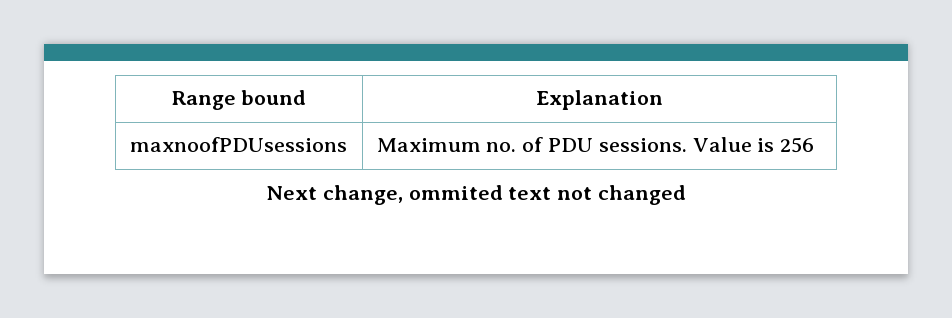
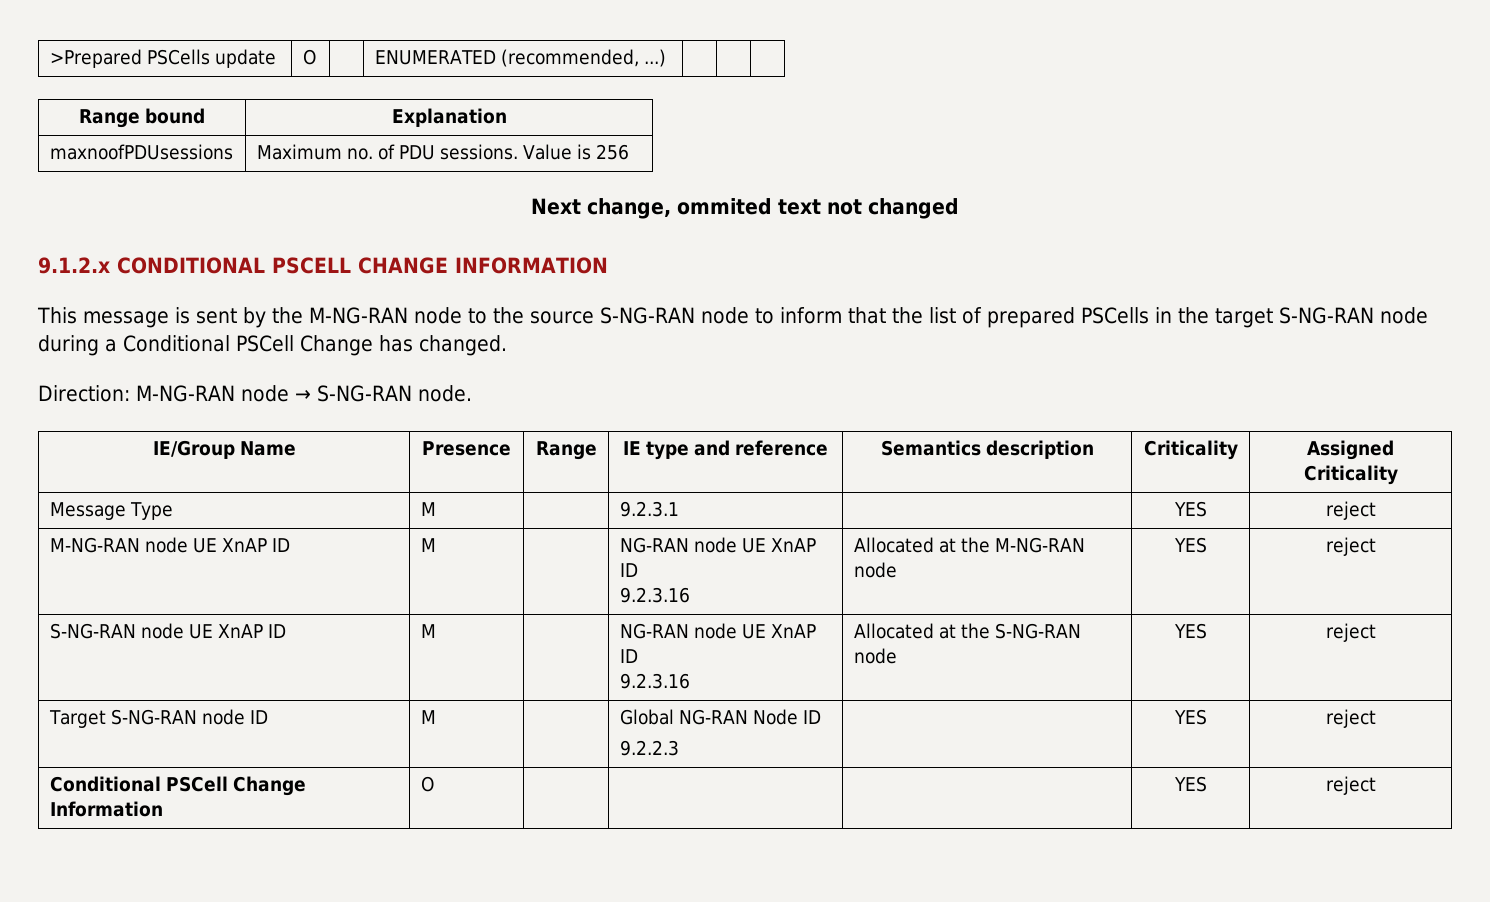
(171, 100) none -> [49,49,276,68] [302,49,316,65] [374,49,666,67] >Prepared PSCells update | O | | ENUMERATED (recommended, ...) | | | //
(687, 195) none -> [38,257,608,274] [37,307,1428,328] [38,335,507,356] [38,385,472,402] [152,440,296,459] [422,441,511,456] [535,441,597,460] [622,440,828,460] [880,440,1094,459] [1143,440,1238,460] [1307,440,1394,460] [1303,465,1398,485] [49,502,173,520] [420,502,436,516] [619,501,679,517] [1173,501,1207,517] [1325,501,1376,520] [49,537,290,553] [420,538,436,552] [619,537,816,553] [619,563,638,577] [619,587,690,603] [853,537,1085,553] [853,562,897,578] [1173,537,1207,553] [1325,537,1376,556] [49,623,286,639] [420,624,436,638] [619,623,816,639] [619,649,638,663] [619,673,690,689] [853,623,1081,639] [853,648,897,664] [1173,623,1207,639] [1325,623,1376,642] [48,709,268,728] [420,710,436,724] [619,709,821,725] [619,740,679,756] [1173,709,1207,725] [1325,709,1376,728] [49,776,306,796] [49,801,163,817] [420,776,434,792] [1173,776,1207,792] [1325,776,1376,795] // 9.1.2.x CONDITIONAL PSCELL CHANGE INFORMATION // This message is sent by the M-NG-RAN node to the source S-NG-RAN node to inform that the list of prepared PSCells in the target S-NG-RAN node during a Conditional PSCell Change has changed. // Direction: M-NG-RAN node → S-NG-RAN node. // IE/Group Name | Presence | Range | IE type and reference | Semantics description | Criticality | Assigned Criticality // Message Type | M | | 9.2.3.1 | | YES | reject // M-NG-RAN node UE XnAP ID | M | | NG-RAN node UE XnAP ID // 9.2.3.16 | Allocated at the M-NG-RAN node | YES | reject // S-NG-RAN node UE XnAP ID | M | | NG-RAN node UE XnAP ID // 9.2.3.16 | Allocated at the S-NG-RAN node | YES | reject // Target S-NG-RAN node ID | M | | Global NG-RAN Node ID // 9.2.2.3 | | YES | reject // Conditional PSCell Change Information | O | | | | YES | reject

